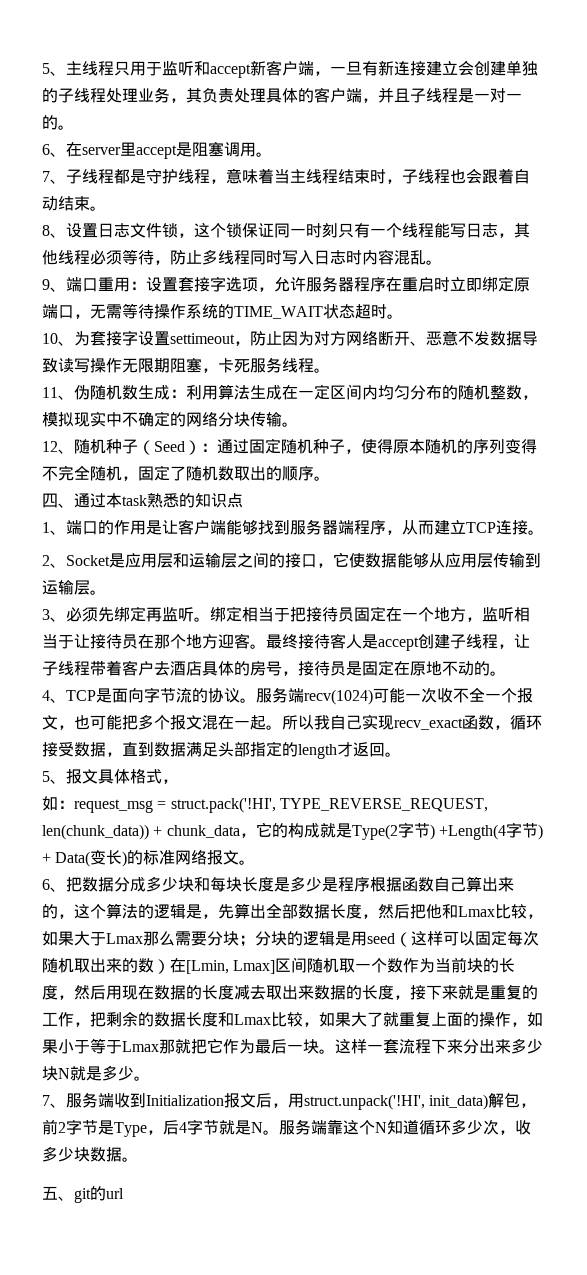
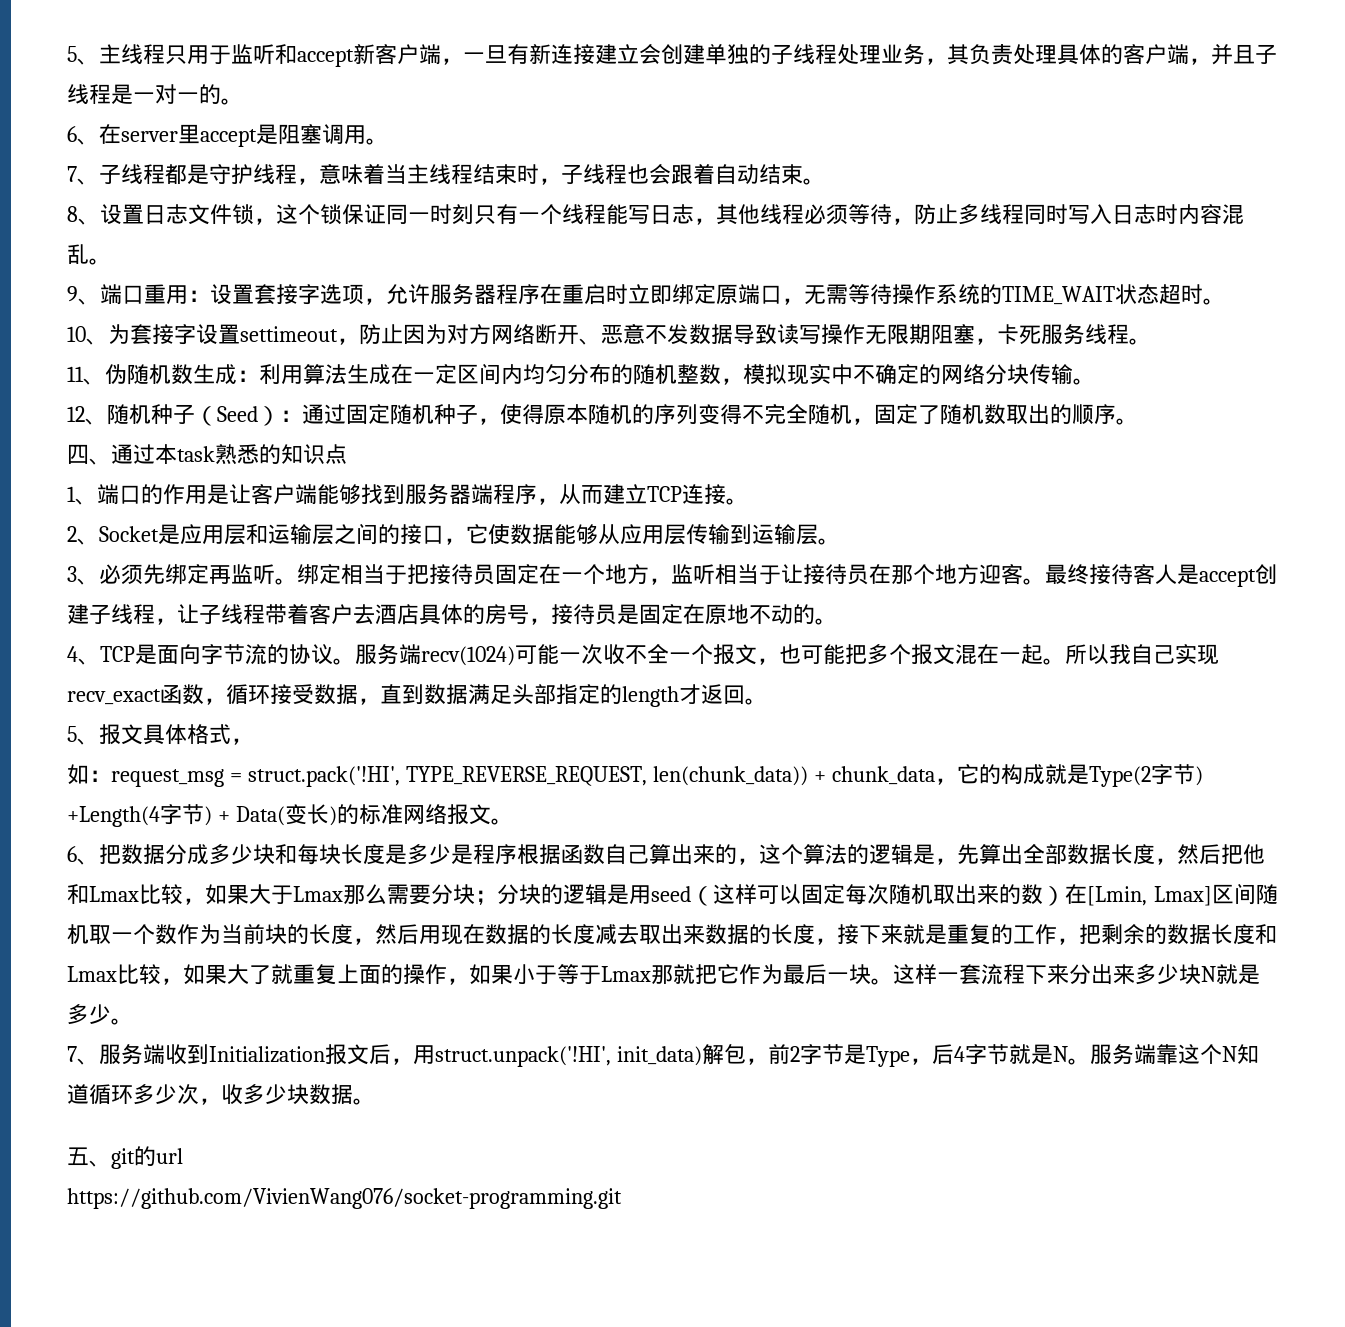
(124, 1193) none -> [67,1188,622,1209] // https://github.com/VivienWang076/socket-programming.git

